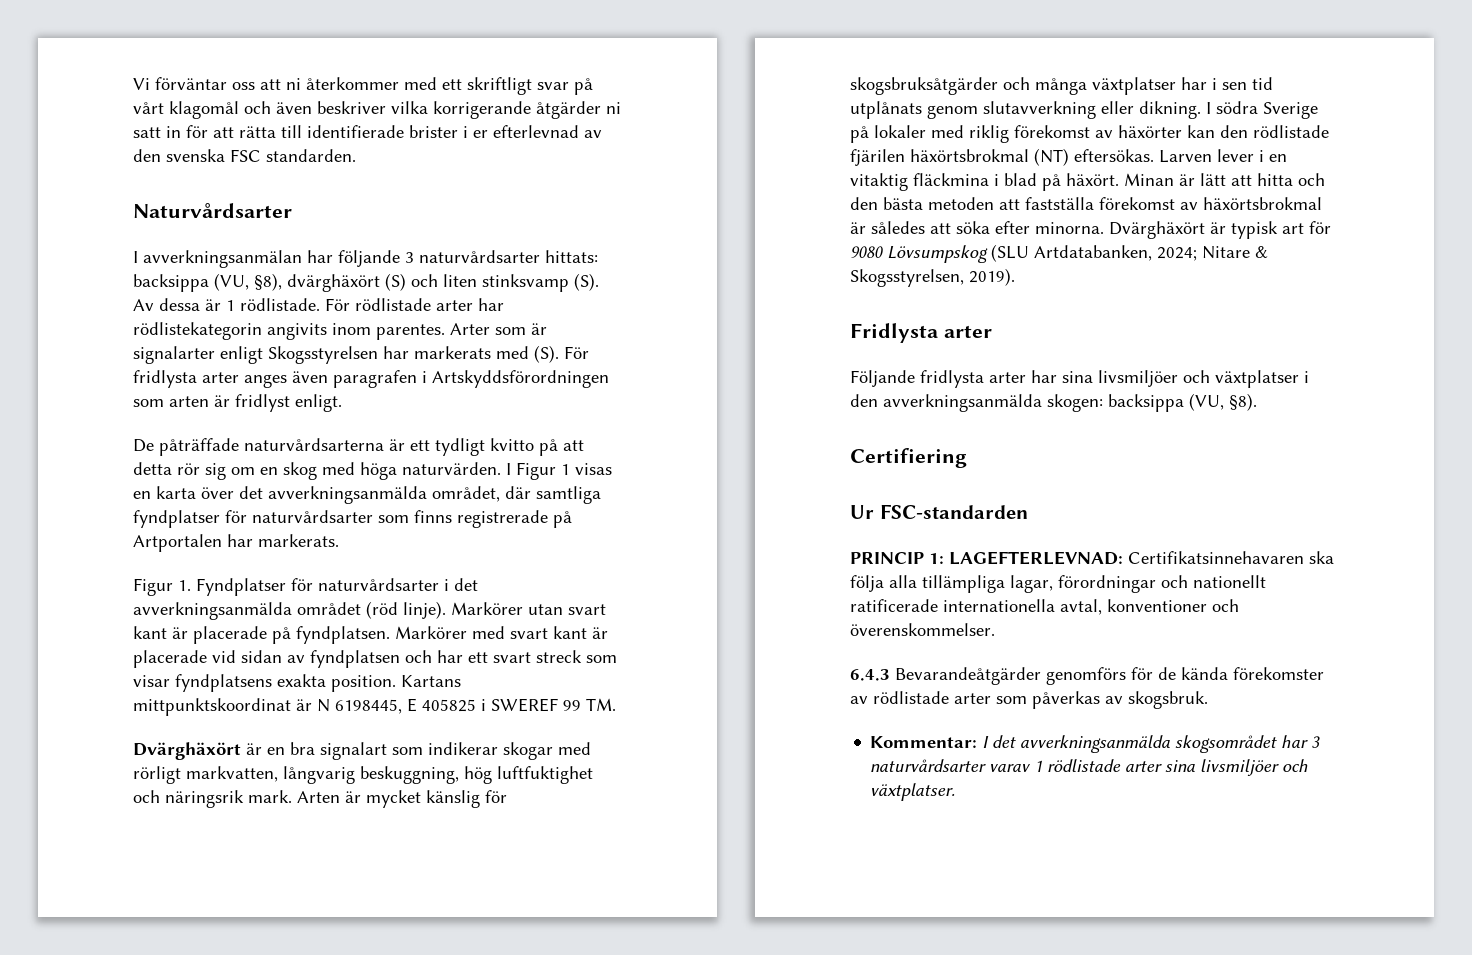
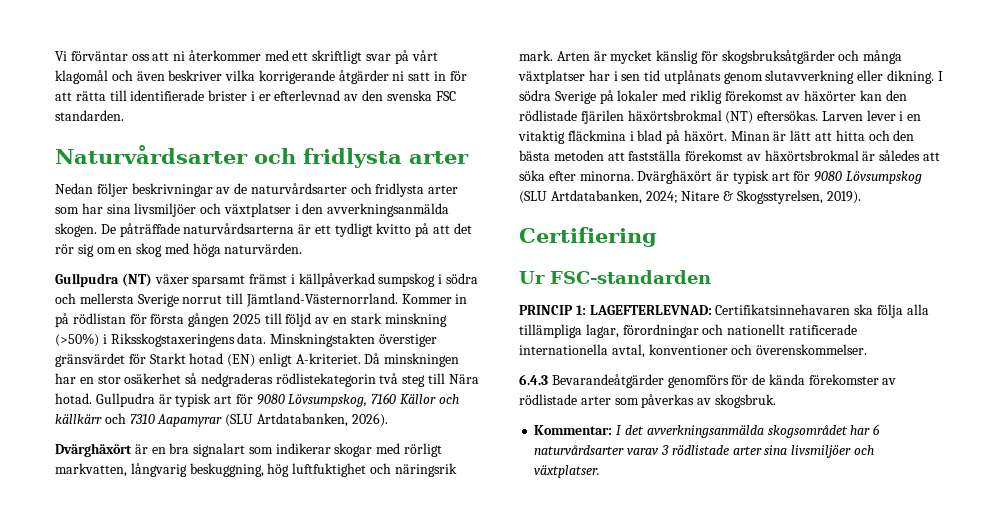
[133,250,598,268] [133,273,599,292] [133,298,504,311] [133,322,547,340] [133,345,589,364] [133,370,609,388] [133,394,342,412] // I avverkningsanmälan har följande 3 naturvårdsarter hittats: backsippa (VU, §8), dvärghäxört (S) och liten stinksvamp (S). Av dessa är 1 rödlistade. För rödlistade arter har rödlistekategorin angivits inom parentes. Arter som är signalarter enligt Skogsstyrelsen har markerats med (S). För fridlysta arter anges även paragrafen i Artskyddsförordningen som arten är fridlyst enligt. // -> [254,148,469,168] [55,183,459,197] [55,203,450,217] [55,223,97,237] och fridlysta arter // Nedan följer beskrivningar av de naturvårdsarter och fridlysta arter som har sina livsmiljöer och växtplatser i den avverkningsanmälda skogen.
[133,462,172,475] detta -> [453,223,472,234] det
[506,462,612,480] [133,486,601,504] [133,510,572,528] [133,534,339,552] [133,578,478,596] [133,601,606,620] [133,626,608,644] [133,650,617,668] [133,674,461,692] [133,698,616,716] I Figur 1 visas en karta över det avverkningsanmälda området, där samtliga fyndplatser för naturvårdsarter som finns registrerade på Artportalen har markerats. // Figur 1. Fyndplatser för naturvårdsarter i det avverkningsanmälda området (röd linje). Markörer utan svart kant är placerade på fyndplatsen. Markörer med svart kant är placerade vid sidan av fyndplatsen och har ett svart streck som visar fyndplatsens exakta position. Kartans mittpunktskoordinat är N 6198445, E 405825 i SWEREF 99 TM. -> [55,273,479,287] [55,293,468,307] [55,313,447,327] [55,333,437,347] [55,353,460,367] [55,373,479,387] [55,393,459,407] [55,413,388,427] // Gullpudra (NT) växer sparsamt främst i källpåverkad sumpskog i södra och mellersta Sverige norrut till Jämtland-Västernorrland. Kommer in på rödlistan för första gången 2025 till följd av en stark minskning (>50%) i Riksskogstaxeringens data. Minskningstakten överstiger gränsvärdet för Starkt hotad (EN) enligt A-kriteriet. Då minskningen har en stor osäkerhet så nedgraderas rödlistekategorin två steg till Nära hotad. Gullpudra är typisk art för 9080 Lövsumpskog, 7160 Källor och källkärr och 7310 Aapamyrar (SLU Artdatabanken, 2026).
[850,323,992,343] [850,370,1309,388] [850,393,1257,412] // Fridlysta arter // Följande fridlysta arter har sina livsmiljöer och växtplatser i den avverkningsanmälda skogen: backsippa (VU, §8). -> (861, 197) none
[1311,736,1321,748] 3 -> [873,424,881,435] 6
[1034,760,1044,772] 1 -> [660,445,669,455] 3

